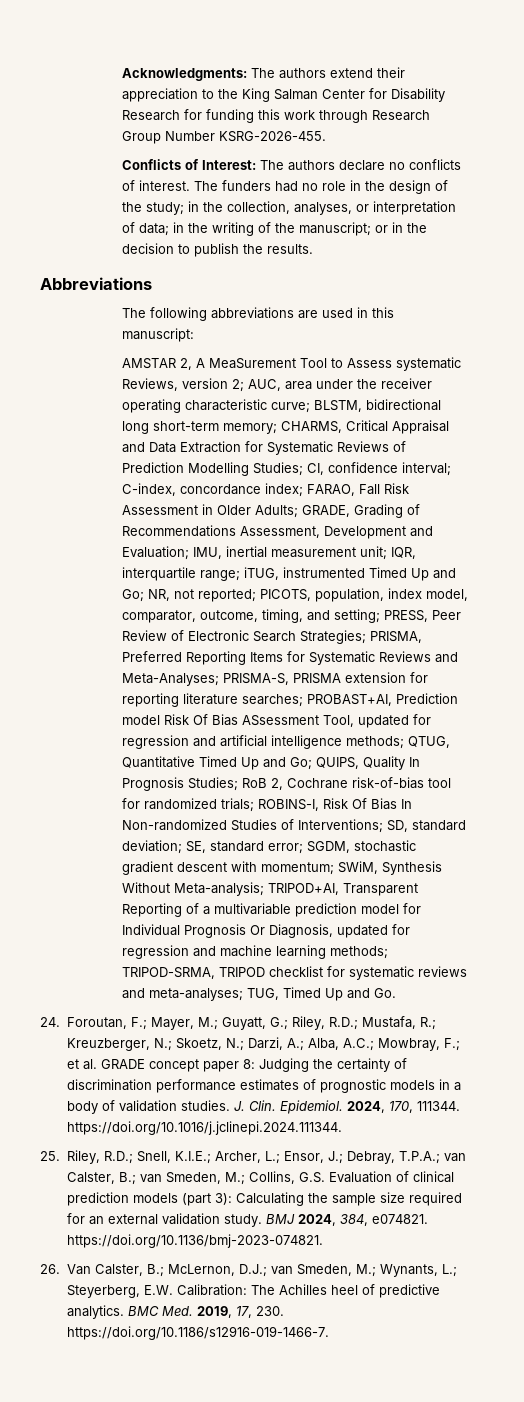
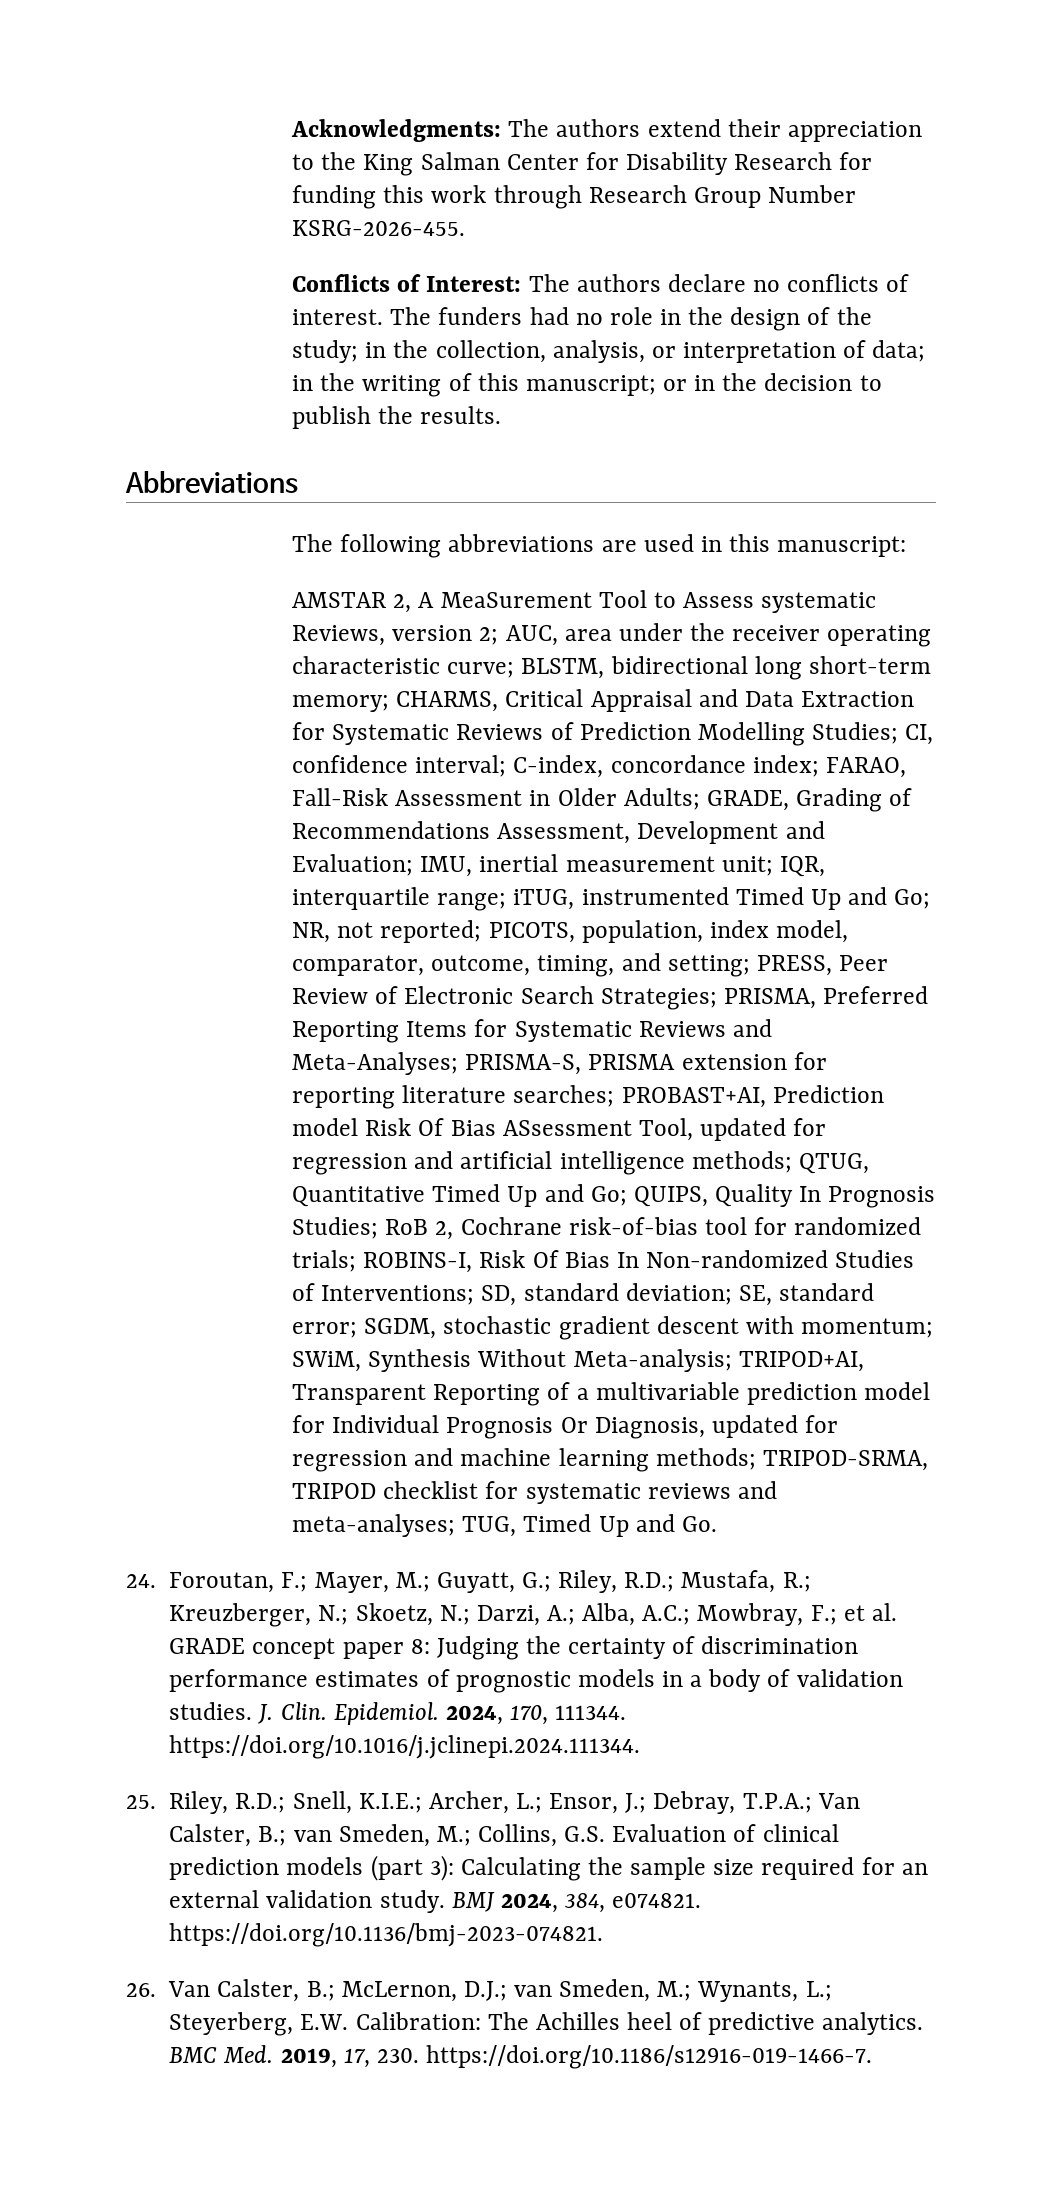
[293,202,352,215] analyses, -> [552,340,645,363] analysis,
[274,223,295,233] the -> [477,373,519,391] this
[358,483,409,495] Fall Risk -> [292,788,389,806] Fall-Risk
[443,1153,466,1162] van -> [817,1793,860,1809] Van

